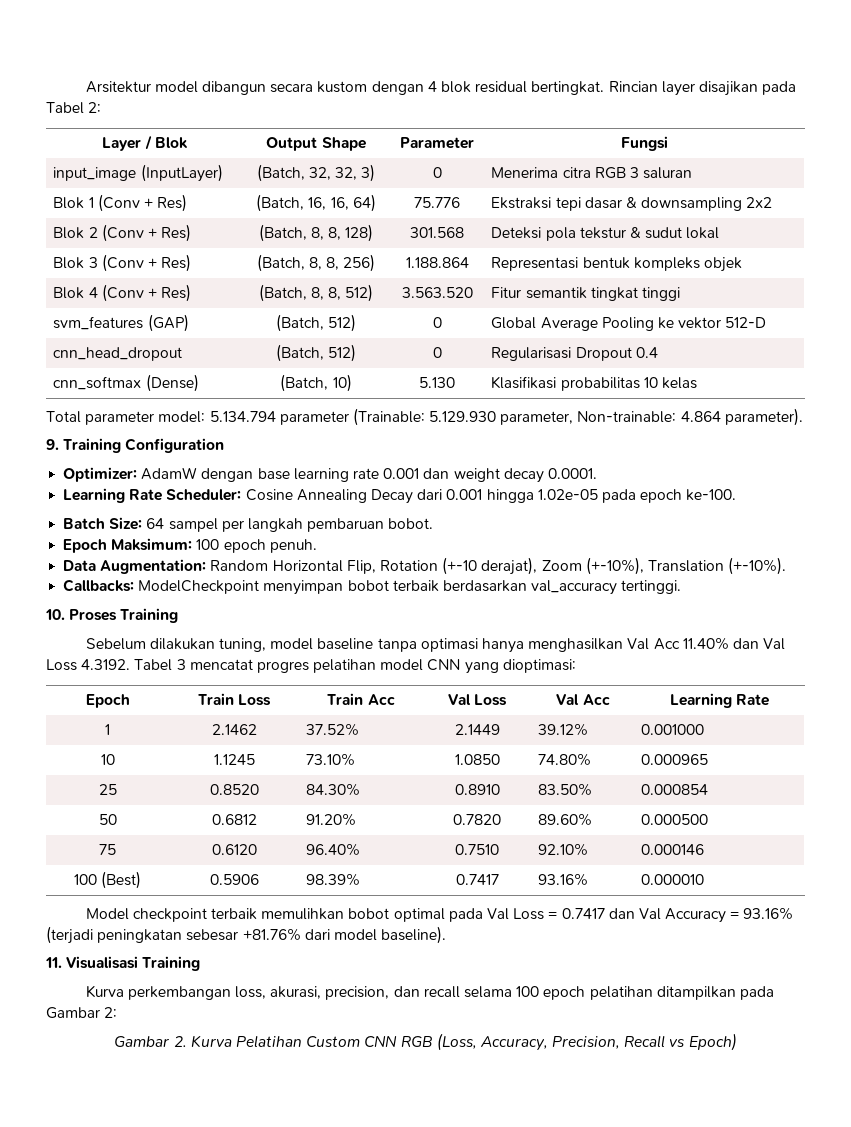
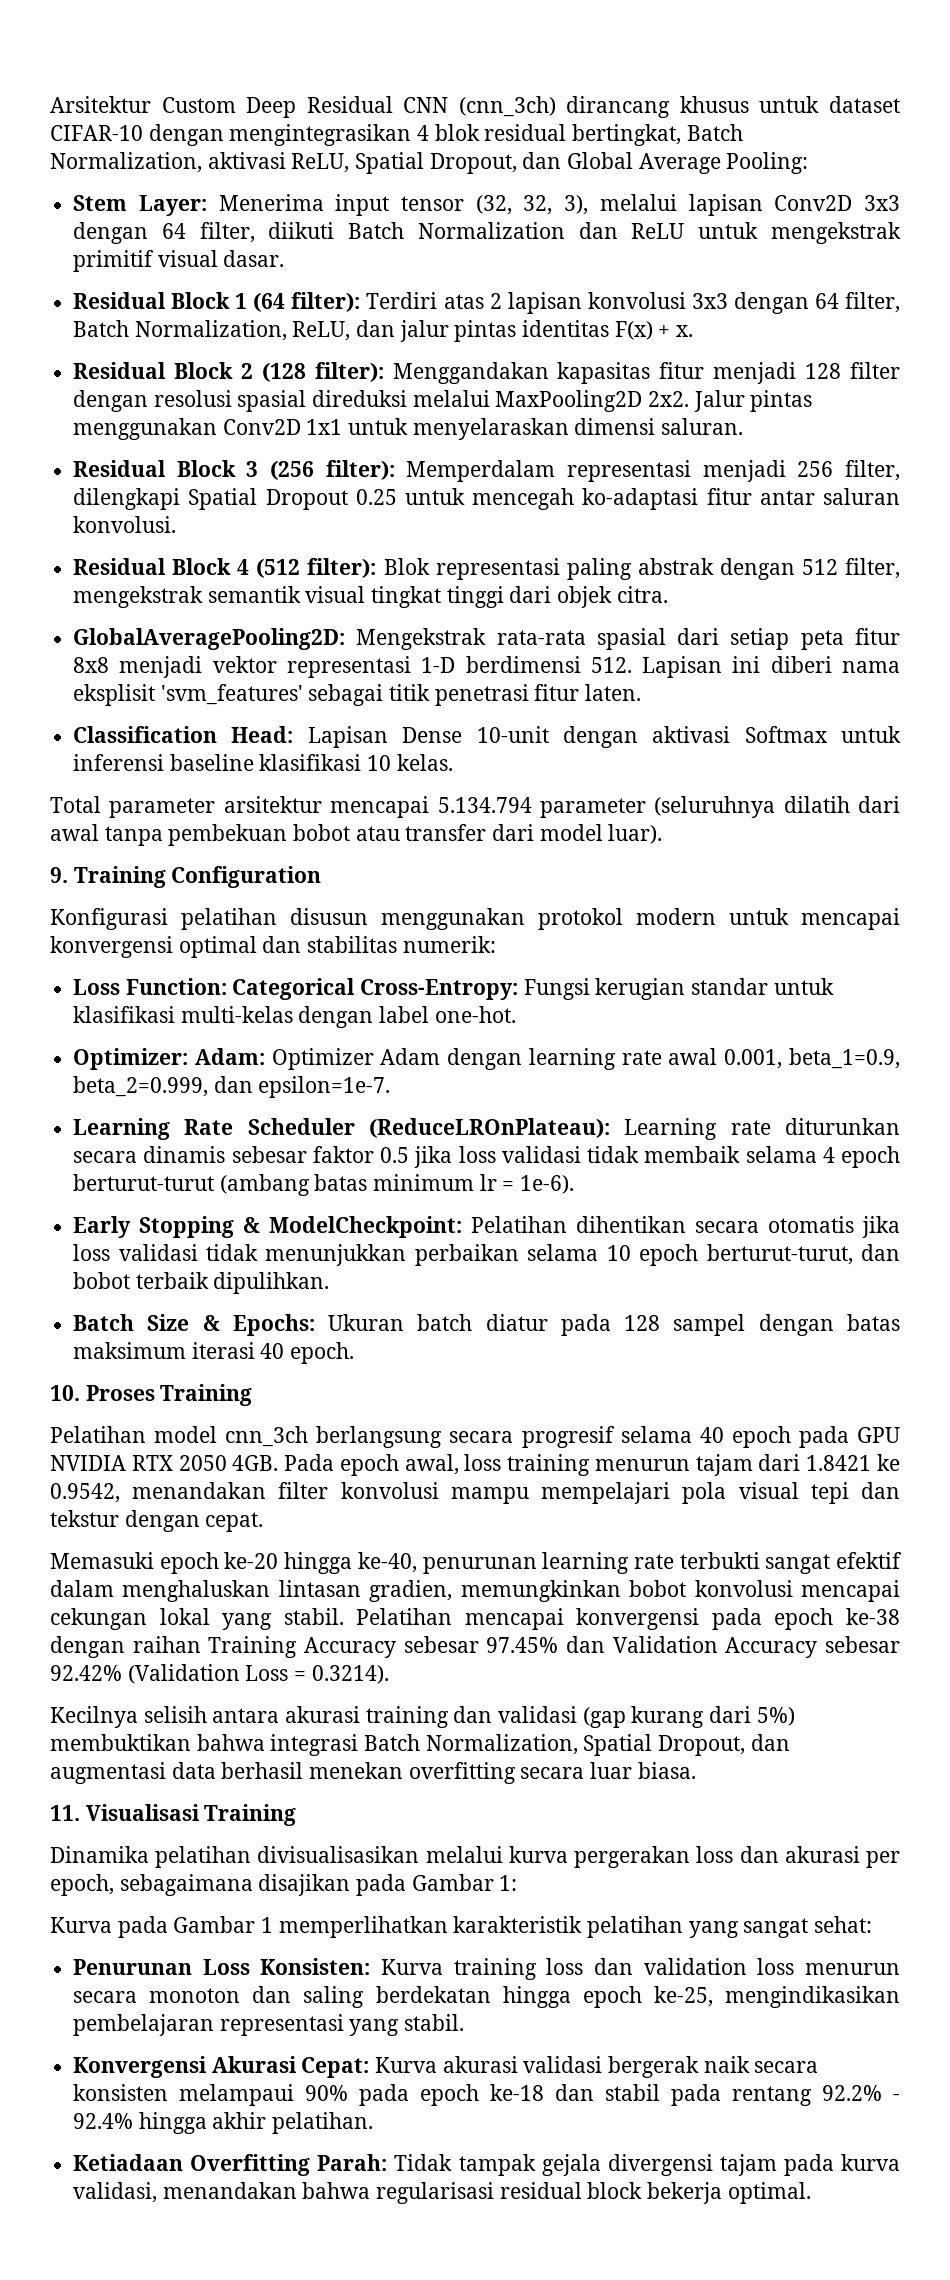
[154,81,797,96] [46,102,102,114] [102,135,188,151] [266,137,366,151] [400,137,475,149] [621,136,668,151] [53,164,223,182] [256,164,376,182] [432,167,442,178] [491,167,693,179] [53,194,188,212] [256,194,376,212] [414,197,461,208] [491,197,773,211] [53,224,192,242] [258,224,374,242] [410,227,465,238] [491,227,720,241] [53,254,192,272] [256,254,376,272] [405,257,469,268] [491,257,742,272] [53,284,192,302] [258,284,374,302] [401,287,473,298] [491,287,680,301] [53,314,189,332] [275,314,357,332] [432,317,442,328] [491,317,767,331] [53,347,183,361] [275,344,357,362] [432,347,442,358] [491,347,658,361] [53,374,199,392] [280,374,352,392] [419,377,456,388] [491,376,697,391] [46,408,803,426] [46,438,225,453] [63,467,597,483] [63,488,737,504] [63,517,434,532] [63,538,317,553] [63,557,787,575] [63,579,682,595] [45,608,179,623] [85,637,786,653] [46,659,576,674] [85,694,130,708] [197,693,272,706] [327,693,395,705] [447,694,508,706] [556,694,610,705] [669,693,770,708] [105,724,110,735] [211,724,257,735] [306,723,360,736] [454,724,500,735] [538,723,589,736] [641,724,705,735] [100,754,115,765] [213,754,255,765] [306,753,356,766] [454,754,500,765] [538,753,592,766] [641,754,709,765] [98,784,117,795] [209,784,259,795] [306,783,361,796] [454,784,500,795] [538,783,593,796] [641,784,709,795] [98,814,117,825] [211,814,257,825] [306,813,357,826] [453,814,502,825] [538,813,593,826] [641,814,709,825] [99,844,116,855] [211,844,257,855] [306,843,361,856] [455,844,500,855] [538,843,589,856] [641,844,705,855] [73,871,142,889] [209,874,259,885] [306,873,361,886] [455,874,499,885] [538,873,589,886] [641,874,705,885] [85,907,794,923] [46,926,447,944] [45,956,201,971] [85,985,774,1000] [46,1007,118,1019] [114,1033,737,1051] model dibangun secara kustom dengan 4 blok residual bertingkat. Rincian layer disajikan pada Tabel 2: // Layer / Blok | Output Shape | Parameter | Fungsi // input_image (InputLayer) | (Batch, 32, 32, 3) | 0 | Menerima citra RGB 3 saluran // Blok 1 (Conv + Res) | (Batch, 16, 16, 64) | 75.776 | Ekstraksi tepi dasar & downsampling 2x2 // Blok 2 (Conv + Res) | (Batch, 8, 8, 128) | 301.568 | Deteksi pola tekstur & sudut lokal // Blok 3 (Conv + Res) | (Batch, 8, 8, 256) | 1.188.864 | Representasi bentuk kompleks objek // Blok 4 (Conv + Res) | (Batch, 8, 8, 512) | 3.563.520 | Fitur semantik tingkat tinggi // svm_features (GAP) | (Batch, 512) | 0 | Global Average Pooling ke vektor 512-D // cnn_head_dropout | (Batch, 512) | 0 | Regularisasi Dropout 0.4 // cnn_softmax (Dense) | (Batch, 10) | 5.130 | Klasifikasi probabilitas 10 kelas // Total parameter model: 5.134.794 parameter (Trainable: 5.129.930 parameter, Non-trainable: 4.864 parameter). // 9. Training Configuration // Optimizer: AdamW dengan base learning rate 0.001 dan weight decay 0.0001. // Learning Rate Scheduler: Cosine Annealing Decay dari 0.001 hingga 1.02e-05 pada epoch ke-100. // Batch Size: 64 sampel per langkah pembaruan bobot. // Epoch Maksimum: 100 epoch penuh. // Data Augmentation: Random Horizontal Flip, Rotation (+-10 derajat), Zoom (+-10%), Translation (+-10%). // Callbacks: ModelCheckpoint menyimpan bobot terbaik berdasarkan val_accuracy tertinggi. // 10. Proses Training // Sebelum dilakukan tuning, model baseline tanpa optimasi hanya menghasilkan Val Acc 11.40% dan Val Loss 4.3192. Tabel 3 mencatat progres pelatihan model CNN yang dioptimasi: // Epoch | Train Loss | Train Acc | Val Loss | Val Acc | Learning Rate // 1 | 2.1462 | 37.52% | 2.1449 | 39.12% | 0.001000 // 10 | 1.1245 | 73.10% | 1.0850 | 74.80% | 0.000965 // 25 | 0.8520 | 84.30% | 0.8910 | 83.50% | 0.000854 // 50 | 0.6812 | 91.20% | 0.7820 | 89.60% | 0.000500 // 75 | 0.6120 | 96.40% | 0.7510 | 92.10% | 0.000146 // 100 (Best) | 0.5906 | 98.39% | 0.7417 | 93.16% | 0.000010 // Model checkpoint terbaik memulihkan bobot optimal pada Val Loss = 0.7417 dan Val Accuracy = 93.16% (terjadi peningkatan sebesar +81.76% dari model baseline). // 11. Visualisasi Training // Kurva perkembangan loss, akurasi, precision, dan recall selama 100 epoch pelatihan ditampilkan pada Gambar 2: // Gambar 2. Kurva Pelatihan Custom CNN RGB (Loss, Accuracy, Precision, Recall vs Epoch) -> [161,96,900,118] [50,124,743,146] [50,152,809,174] [73,194,900,216] [73,222,901,244] [73,250,285,272] [73,292,901,314] [73,320,694,342] [73,362,900,384] [73,390,813,412] [73,418,744,440] [73,460,900,482] [73,488,900,510] [73,516,177,533] [73,558,901,580] [73,586,668,608] [73,628,901,650] [73,656,900,678] [73,684,642,706] [73,726,901,748] [73,754,453,771] [50,796,900,818] [50,824,663,846] [50,866,322,888] [50,908,900,930] [50,936,496,958] [73,978,834,1000] [73,1006,516,1028] [73,1048,900,1070] [73,1076,391,1098] [73,1118,901,1140] [73,1146,901,1168] [73,1174,575,1196] [73,1216,900,1238] [73,1244,900,1266] [73,1272,330,1294] [73,1314,900,1336] [73,1342,355,1364] [50,1384,253,1406] [50,1426,901,1448] [50,1454,900,1476] [50,1482,900,1504] [50,1510,264,1532] [50,1552,903,1574] [50,1580,901,1602] [50,1608,900,1630] [50,1636,900,1658] [50,1664,389,1684] [50,1706,795,1728] [50,1734,790,1756] [50,1762,696,1784] [50,1804,297,1826] [50,1846,900,1868] [50,1874,518,1896] [50,1916,873,1938] [73,1958,901,1980] [73,1986,900,2008] [73,2014,465,2036] [73,2056,819,2078] [73,2084,901,2106] [73,2112,374,2134] [73,2154,901,2176] [73,2182,811,2204] Custom Deep Residual CNN (cnn_3ch) dirancang khusus untuk dataset CIFAR-10 dengan mengintegrasikan 4 blok residual bertingkat, Batch Normalization, aktivasi ReLU, Spatial Dropout, dan Global Average Pooling: // Stem Layer: Menerima input tensor (32, 32, 3), melalui lapisan Conv2D 3x3 dengan 64 filter, diikuti Batch Normalization dan ReLU untuk mengekstrak primitif visual dasar. // Residual Block 1 (64 filter): Terdiri atas 2 lapisan konvolusi 3x3 dengan 64 filter, Batch Normalization, ReLU, dan jalur pintas identitas F(x) + x. // Residual Block 2 (128 filter): Menggandakan kapasitas fitur menjadi 128 filter dengan resolusi spasial direduksi melalui MaxPooling2D 2x2. Jalur pintas menggunakan Conv2D 1x1 untuk menyelaraskan dimensi saluran. // Residual Block 3 (256 filter): Memperdalam representasi menjadi 256 filter, dilengkapi Spatial Dropout 0.25 untuk mencegah ko-adaptasi fitur antar saluran konvolusi. // Residual Block 4 (512 filter): Blok representasi paling abstrak dengan 512 filter, mengekstrak semantik visual tingkat tinggi dari objek citra. // GlobalAveragePooling2D: Mengekstrak rata-rata spasial dari setiap peta fitur 8x8 menjadi vektor representasi 1-D berdimensi 512. Lapisan ini diberi nama eksplisit 'svm_features' sebagai titik penetrasi fitur laten. // Classification Head: Lapisan Dense 10-unit dengan aktivasi Softmax untuk inferensi baseline klasifikasi 10 kelas. // Total parameter arsitektur mencapai 5.134.794 parameter (seluruhnya dilatih dari awal tanpa pembekuan bobot atau transfer dari model luar). // 9. Training Configuration // Konfigurasi pelatihan disusun menggunakan protokol modern untuk mencapai konvergensi optimal dan stabilitas numerik: // Loss Function: Categorical Cross-Entropy: Fungsi kerugian standar untuk klasifikasi multi-kelas dengan label one-hot. // Optimizer: Adam: Optimizer Adam dengan learning rate awal 0.001, beta_1=0.9, beta_2=0.999, dan epsilon=1e-7. // Learning Rate Scheduler (ReduceLROnPlateau): Learning rate diturunkan secara dinamis sebesar faktor 0.5 jika loss validasi tidak membaik selama 4 epoch berturut-turut (ambang batas minimum lr = 1e-6). // Early Stopping & ModelCheckpoint: Pelatihan dihentikan secara otomatis jika loss validasi tidak menunjukkan perbaikan selama 10 epoch berturut-turut, dan bobot terbaik dipulihkan. // Batch Size & Epochs: Ukuran batch diatur pada 128 sampel dengan batas maksimum iterasi 40 epoch. // 10. Proses Training // Pelatihan model cnn_3ch berlangsung secara progresif selama 40 epoch pada GPU NVIDIA RTX 2050 4GB. Pada epoch awal, loss training menurun tajam dari 1.8421 ke 0.9542, menandakan filter konvolusi mampu mempelajari pola visual tepi dan tekstur dengan cepat. // Memasuki epoch ke-20 hingga ke-40, penurunan learning rate terbukti sangat efektif dalam menghaluskan lintasan gradien, memungkinkan bobot konvolusi mencapai cekungan lokal yang stabil. Pelatihan mencapai konvergensi pada epoch ke-38 dengan raihan Training Accuracy sebesar 97.45% dan Validation Accuracy sebesar 92.42% (Validation Loss = 0.3214). // Kecilnya selisih antara akurasi training dan validasi (gap kurang dari 5%) membuktikan bahwa integrasi Batch Normalization, Spatial Dropout, dan augmentasi data berhasil menekan overfitting secara luar biasa. // 11. Visualisasi Training // Dinamika pelatihan divisualisasikan melalui kurva pergerakan loss dan akurasi per epoch, sebagaimana disajikan pada Gambar 1: // Kurva pada Gambar 1 memperlihatkan karakteristik pelatihan yang sangat sehat: // Penurunan Loss Konsisten: Kurva training loss dan validation loss menurun secara monoton dan saling berdekatan hingga epoch ke-25, mengindikasikan pembelajaran representasi yang stabil. // Konvergensi Akurasi Cepat: Kurva akurasi validasi bergerak naik secara konsisten melampaui 90% pada epoch ke-18 dan stabil pada rentang 92.2% - 92.4% hingga akhir pelatihan. // Ketiadaan Overfitting Parah: Tidak tampak gejala divergensi tajam pada kurva validasi, menandakan bahwa regularisasi residual block bekerja optimal.

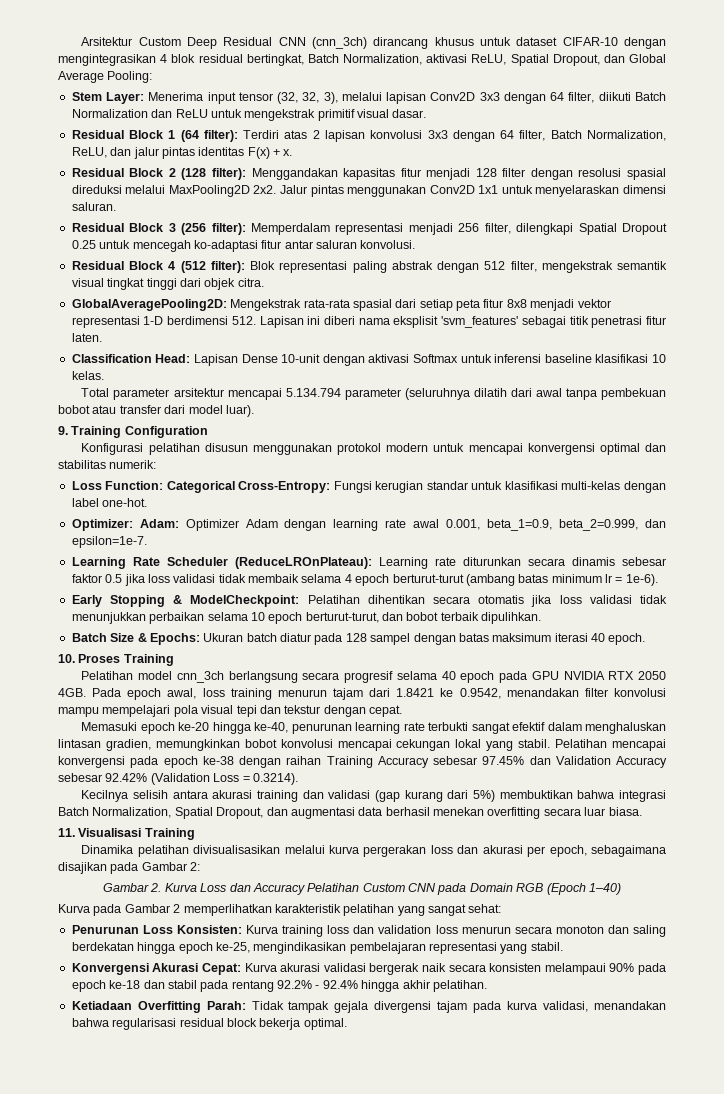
[499,1875,518,1891] 1: -> [190,862,201,871] [103,883,621,895] 2: // Gambar 2. Kurva Loss dan Accuracy Pelatihan Custom CNN pada Domain RGB (Epoch 1–40)
[261,1917,274,1933] 1 -> [173,904,181,913] 2

